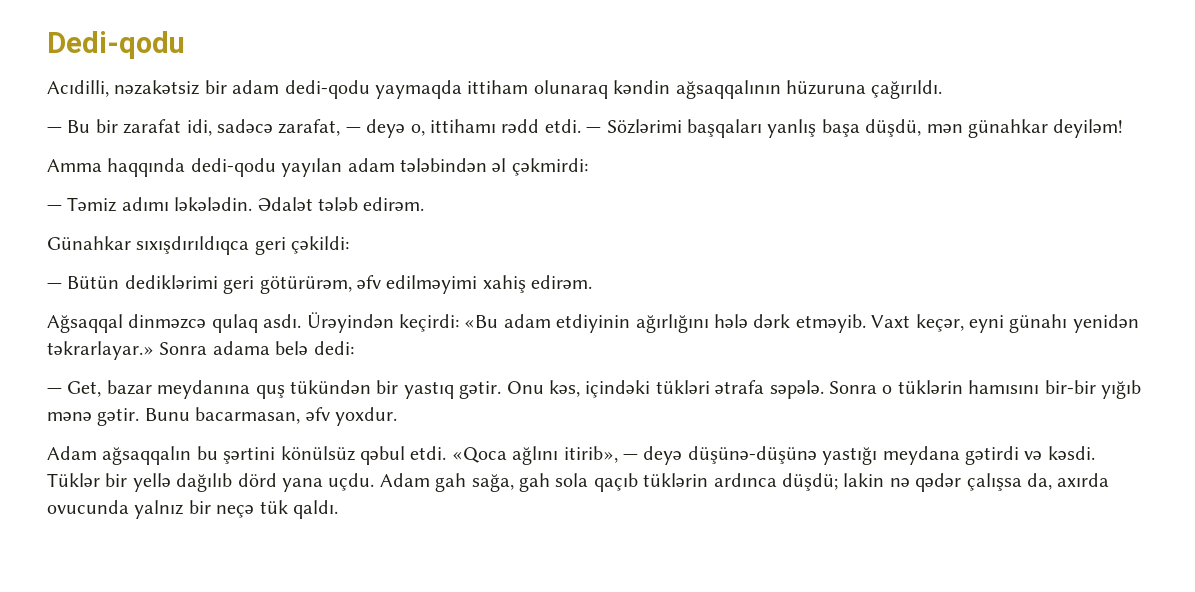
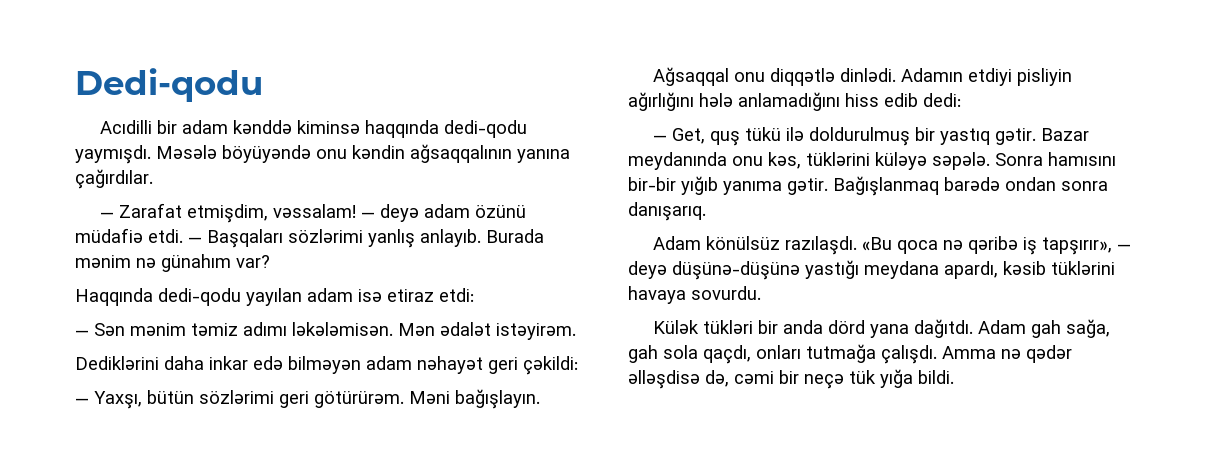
[47,80,943,99] [47,119,1124,138] [47,158,588,177] [47,197,425,212] [47,236,350,255] [47,275,593,294] [47,312,1139,333] [47,341,354,360] [47,380,1141,399] [47,407,397,426] [47,446,618,465] Acıdilli, nəzakətsiz bir adam dedi-qodu yaymaqda ittiham olunaraq kəndin ağsaqqalının hüzuruna çağırıldı. // — Bu bir zarafat idi, sadəcə zarafat, — deyə o, ittihamı rədd etdi. — Sözlərimi başqaları yanlış başa düşdü, mən günahkar deyiləm! // Amma haqqında dedi-qodu yayılan adam tələbindən əl çəkmirdi: // — Təmiz adımı ləkələdin. Ədalət tələb edirəm. // Günahkar sıxışdırıldıqca geri çəkildi: // — Bütün dediklərimi geri götürürəm, əfv edilməyimi xahiş edirəm. // Ağsaqqal dinməzcə qulaq asdı. Ürəyindən keçirdi: «Bu adam etdiyinin ağırlığını hələ dərk etməyib. Vaxt keçər, eyni günahı yenidən təkrarlayar.» Sonra adama belə dedi: // — Get, bazar meydanına quş tükündən bir yastıq gətir. Onu kəs, içindəki tükləri ətrafa səpələ. Sonra o tüklərin hamısını bir-bir yığıb mənə gətir. Bunu bacarmasan, əfv yoxdur. // Adam ağsaqqalın bu şərtini könülsüz qəbul etdi. «Qoca ağlını itirib», -> [99,120,527,138] [75,144,570,164] [75,169,153,189] [99,203,526,223] [75,228,544,248] [75,254,270,272] [75,288,474,306] [75,322,576,340] [75,356,578,375] [75,389,540,409] [652,67,1072,86] [628,92,961,111] [652,127,1089,146] [628,152,1116,170] [628,176,1108,196] [628,202,706,221] [652,236,1112,255] Acıdilli bir adam kənddə kiminsə haqqında dedi-qodu yaymışdı. Məsələ böyüyəndə onu kəndin ağsaqqalının yanına çağırdılar. // — Zarafat etmişdim, vəssalam! — deyə adam özünü müdafiə etdi. — Başqaları sözlərimi yanlış anlayıb. Burada mənim nə günahım var? // Haqqında dedi-qodu yayılan adam isə etiraz etdi: // — Sən mənim təmiz adımı ləkələmisən. Mən ədalət istəyirəm. // Dediklərini daha inkar edə bilməyən adam nəhayət geri çəkildi: // — Yaxşı, bütün sözlərimi geri götürürəm. Məni bağışlayın. // Ağsaqqal onu diqqətlə dinlədi. Adamın etdiyi pisliyin ağırlığını hələ anlamadığını hiss edib dedi: // — Get, quş tükü ilə doldurulmuş bir yastıq gətir. Bazar meydanında onu kəs, tüklərini küləyə səpələ. Sonra hamısını bir-bir yığıb yanıma gətir. Bağışlanmaq barədə ondan sonra danışarıq. // Adam könülsüz razılaşdı. «Bu qoca nə qəribə iş tapşırır»,
[964,446,1095,465] [47,473,233,492] gətirdi və kəsdi. Tüklər bir yellə dağılıb -> [944,261,1115,279] [628,286,761,304] [652,320,823,334] apardı, kəsib tüklərini havaya sovurdu. // Külək tükləri bir anda
[328,473,375,491] uçdu. -> [913,319,973,338] dağıtdı.
[593,473,1110,492] [47,500,184,519] qaçıb tüklərin ardınca düşdü; lakin nə qədər çalışsa da, axırda ovucunda yalnız -> [703,344,1072,364] [628,370,774,389] qaçdı, onları tutmağa çalışdı. Amma nə qədər əlləşdisə də, cəmi
[293,500,338,519] qaldı. -> [880,369,954,388] yığa bildi.

